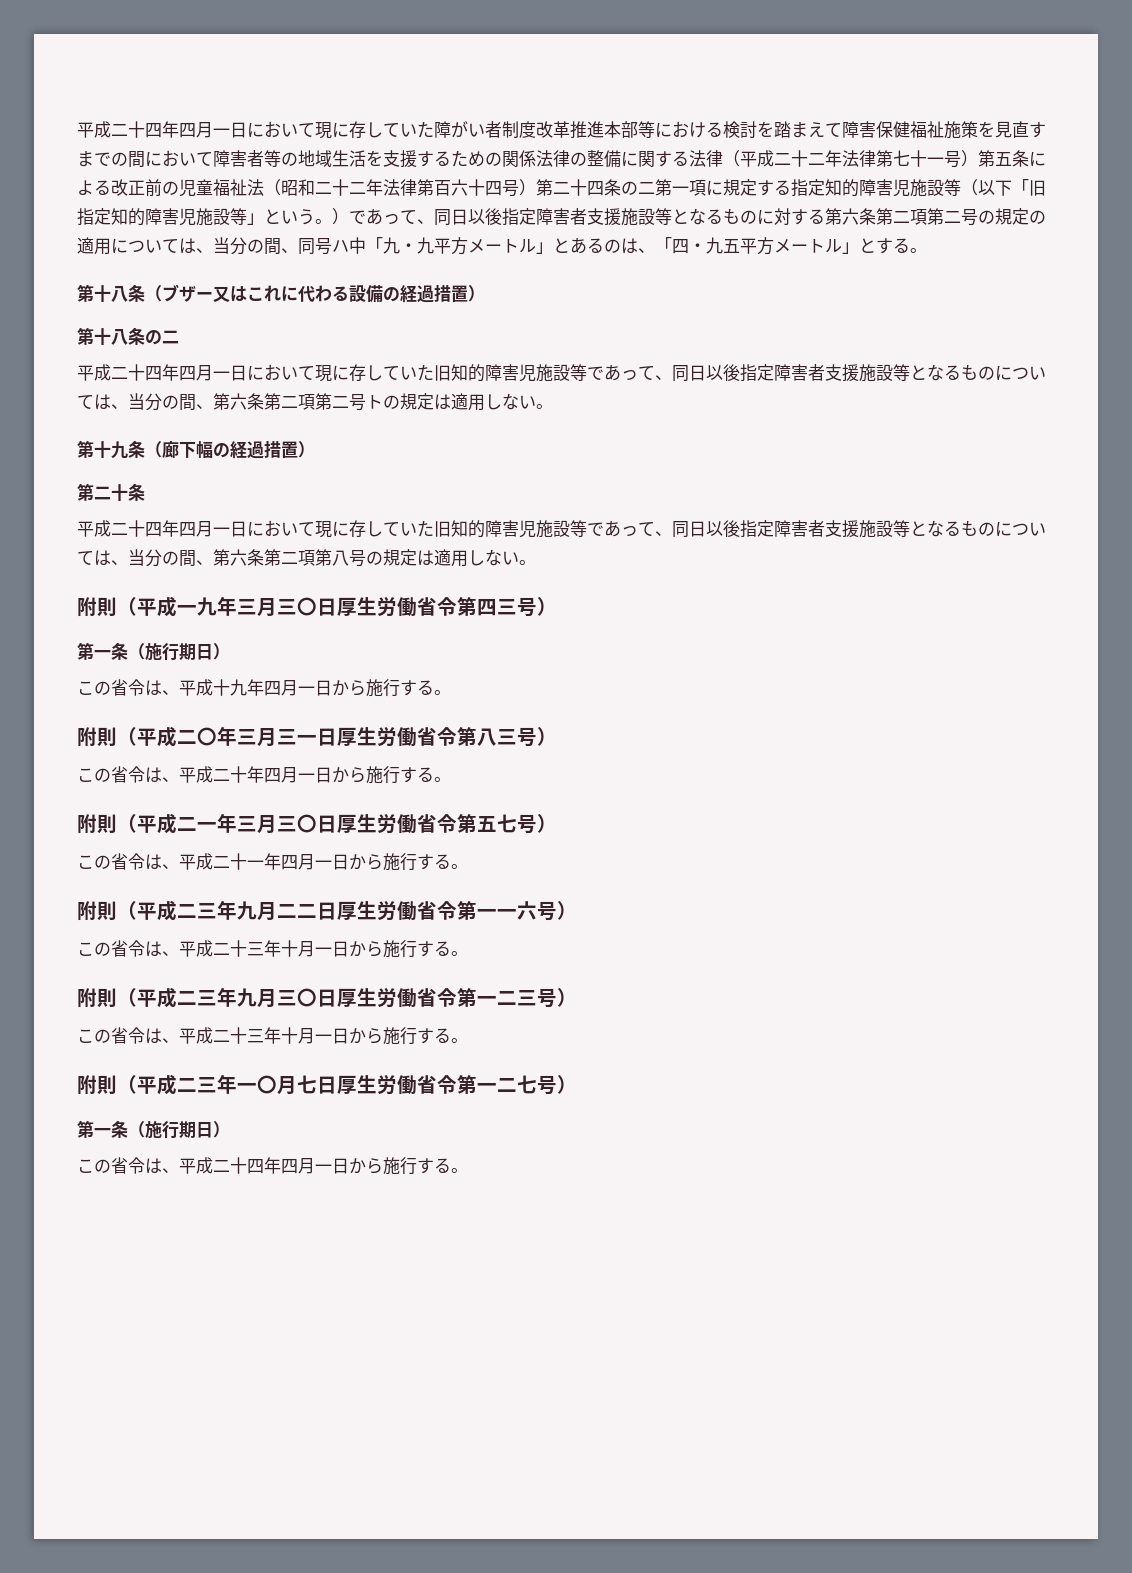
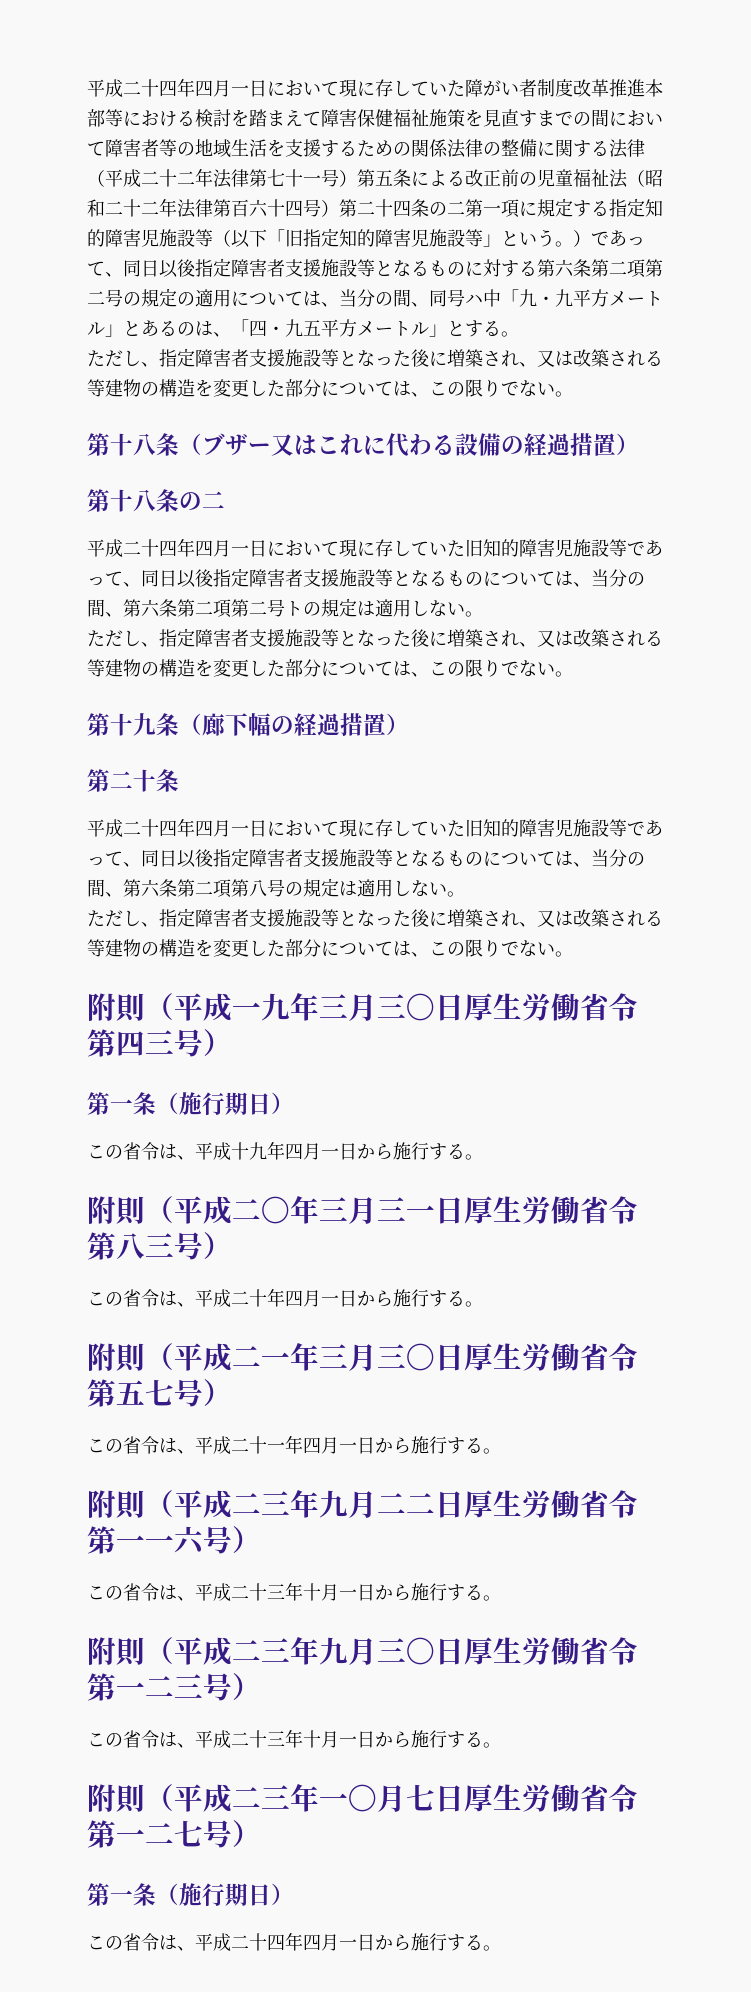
(927, 250) none -> [87,348,663,367] [87,379,573,397] // ただし、指定障害者支援施設等となった後に増築され、又は改築される等建物の構造を変更した部分については、この限りでない。
(553, 406) none -> [87,628,663,647] [87,659,573,677] // ただし、指定障害者支援施設等となった後に増築され、又は改築される等建物の構造を変更した部分については、この限りでない。
(536, 562) none -> [87,908,663,927] [87,939,573,957] // ただし、指定障害者支援施設等となった後に増築され、又は改築される等建物の構造を変更した部分については、この限りでない。

